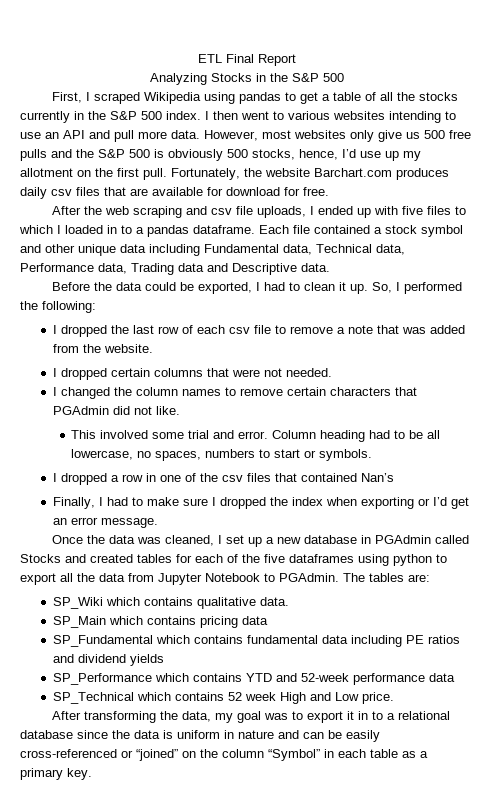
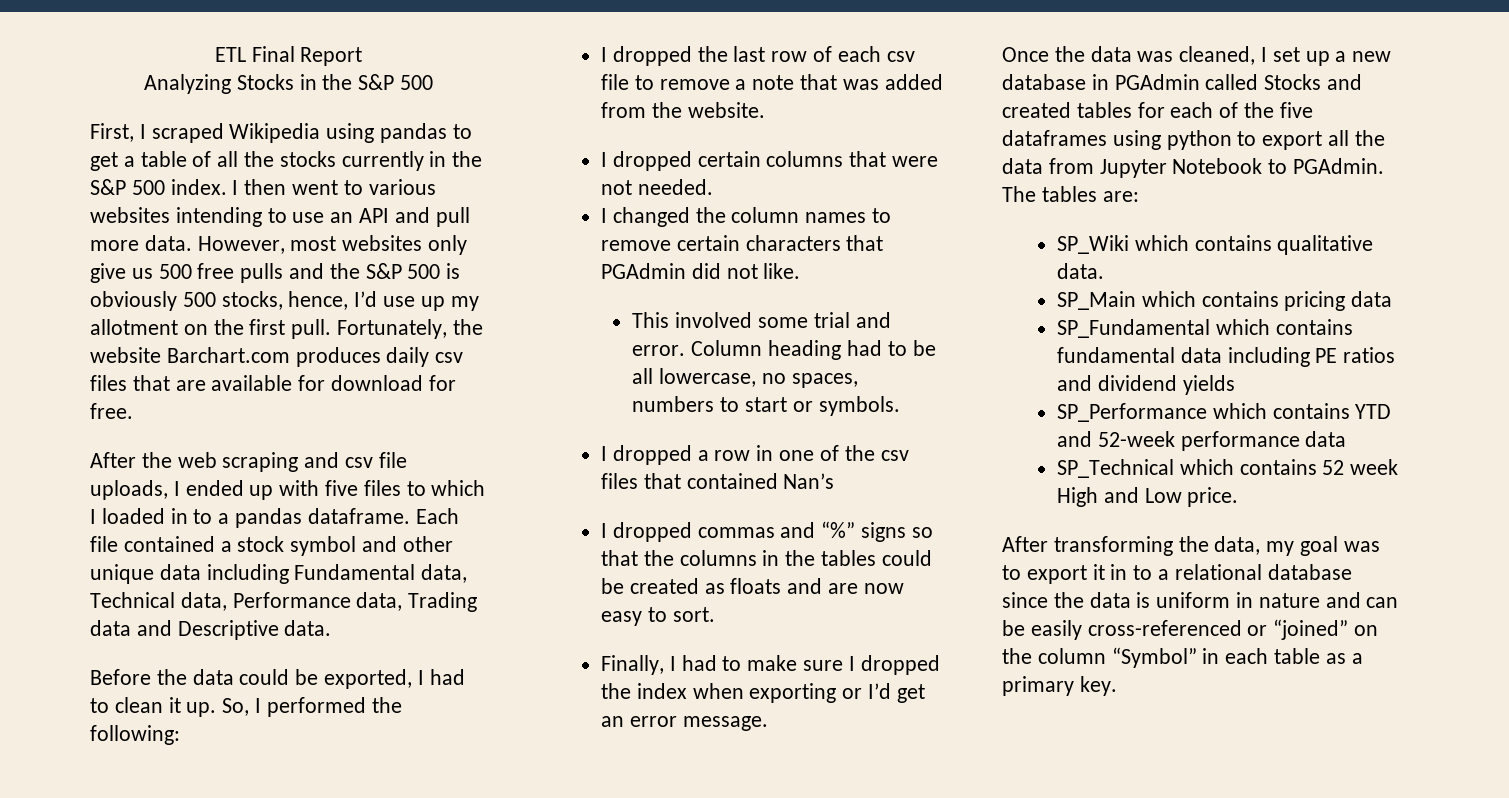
(394, 477) none -> [601,521,933,542] [601,550,932,566] [601,578,904,594] [601,607,715,626] // I dropped commas and “%” signs so that the columns in the tables could be created as floats and are now easy to sort.

